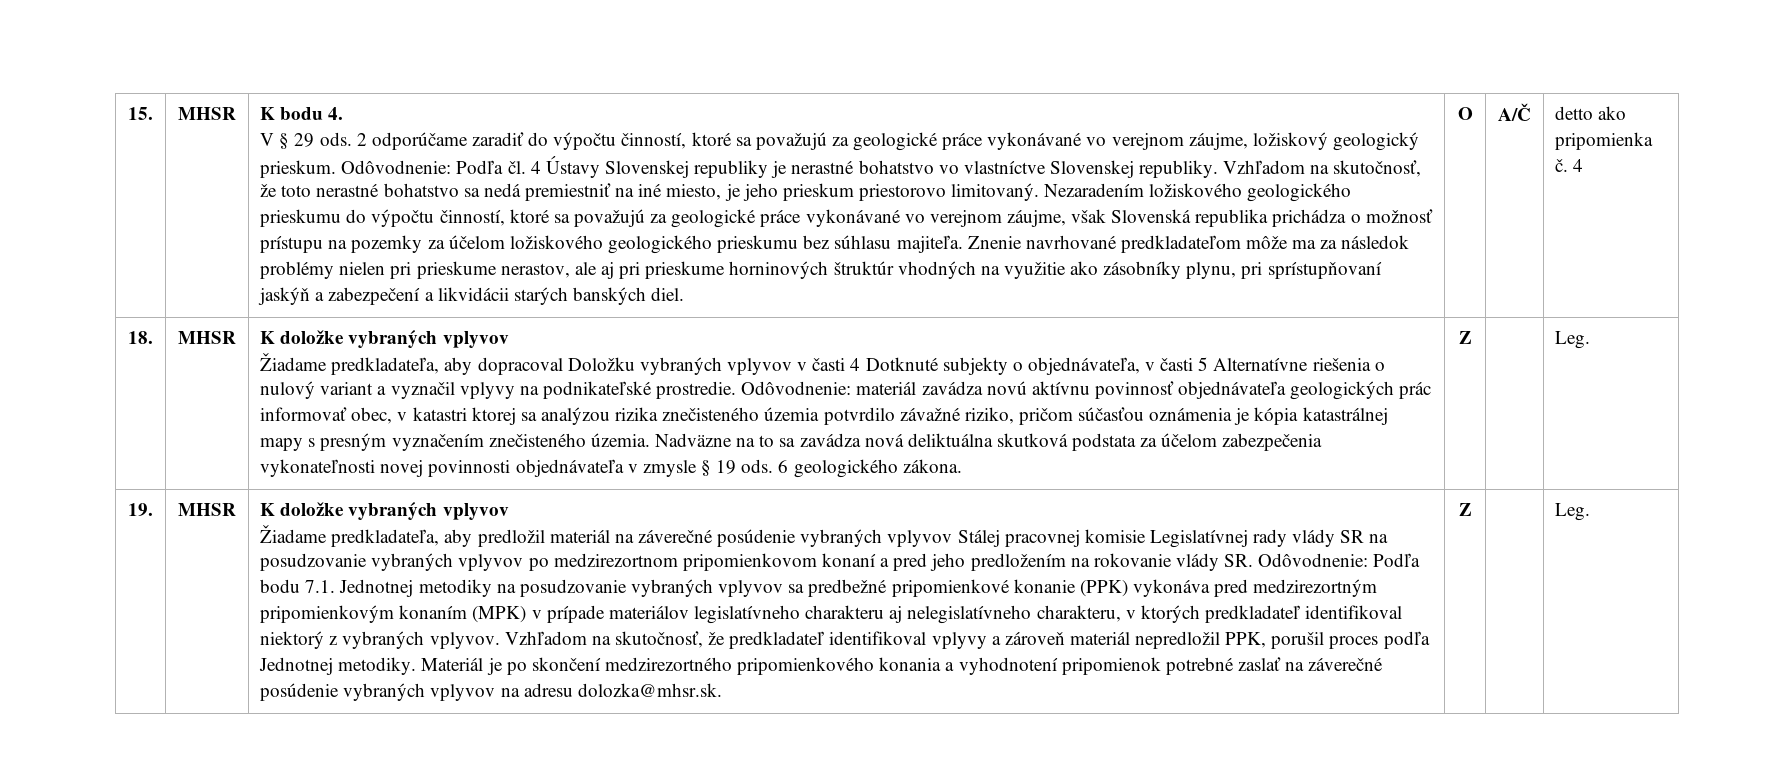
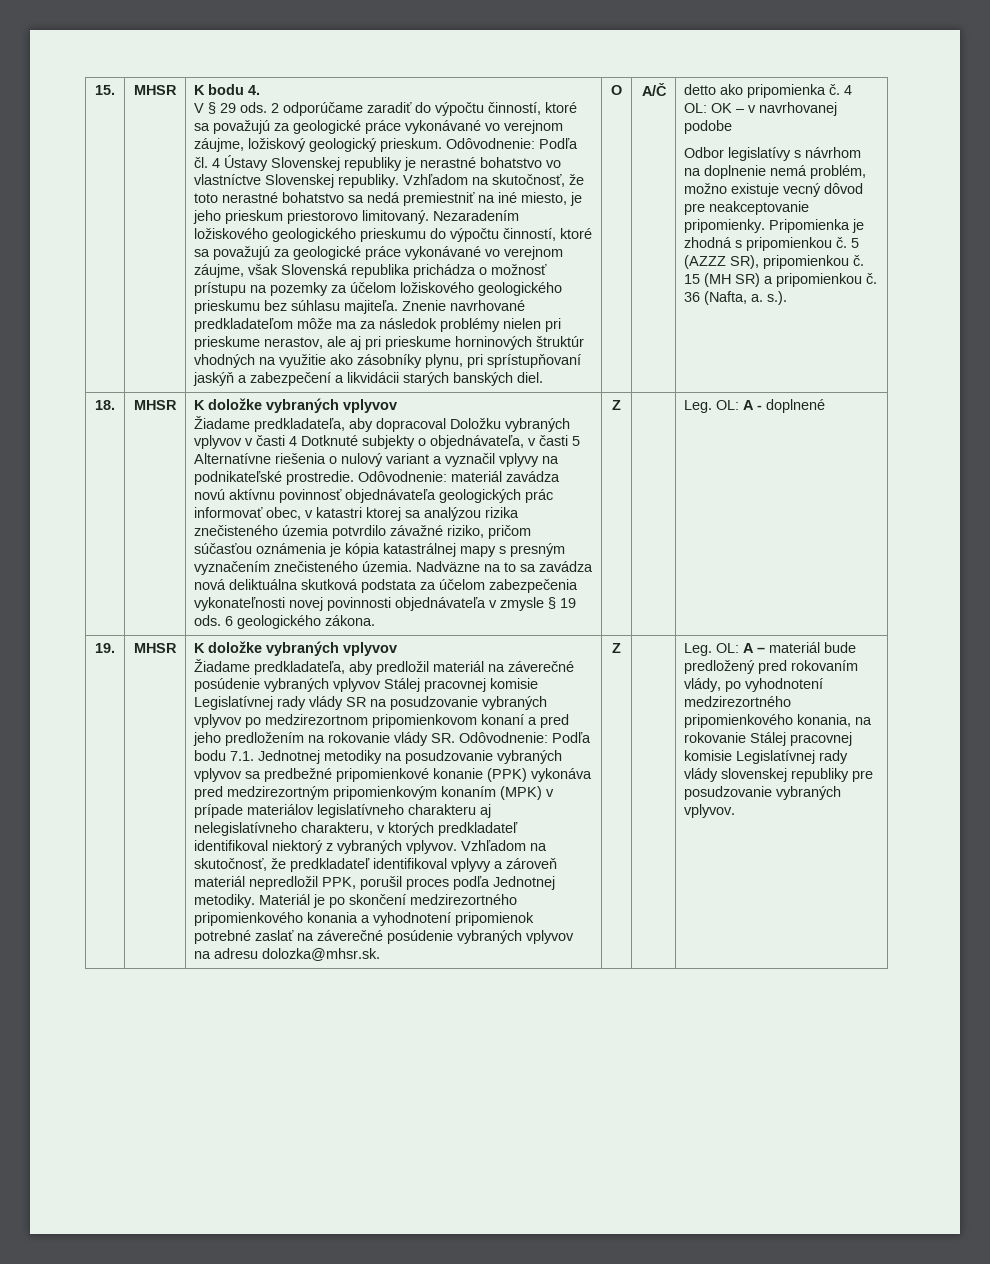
(1584, 165) none -> [684,102,838,116] [684,120,733,134] [684,147,862,161] [684,165,867,179] [684,183,864,197] [684,201,810,215] [684,219,865,233] [684,237,860,251] [684,255,865,269] [684,273,878,287] [684,291,788,305] OL: OK – v navrhovanej podobe // Odbor legislatívy s návrhom na doplnenie nemá problém, možno existuje vecný dôvod pre neakceptovanie pripomienky. Pripomienka je zhodná s pripomienkou č. 5 (AZZZ SR), pripomienkou č. 15 (MH SR) a pripomienkou č. 36 (Nafta, a. s.).
(1591, 340) none -> [716,399,826,413] OL: A - doplnené
(1591, 512) none -> [716,642,857,653] [684,660,859,674] [684,678,824,692] [684,696,792,707] [684,714,873,728] [684,732,853,746] [684,750,849,764] [684,768,874,782] [684,786,842,800] [684,804,736,818] OL: A – materiál bude predložený pred rokovaním vlády, po vyhodnotení medzirezortného pripomienkového konania, na rokovanie Stálej pracovnej komisie Legislatívnej rady vlády slovenskej republiky pre posudzovanie vybraných vplyvov.

